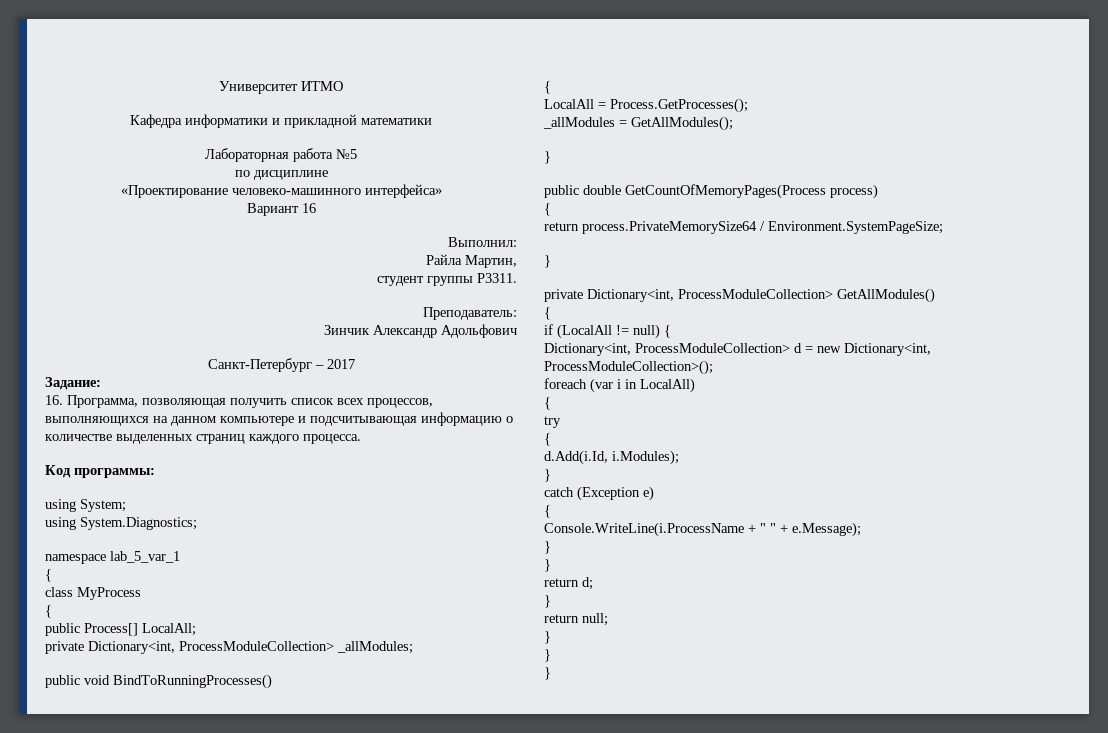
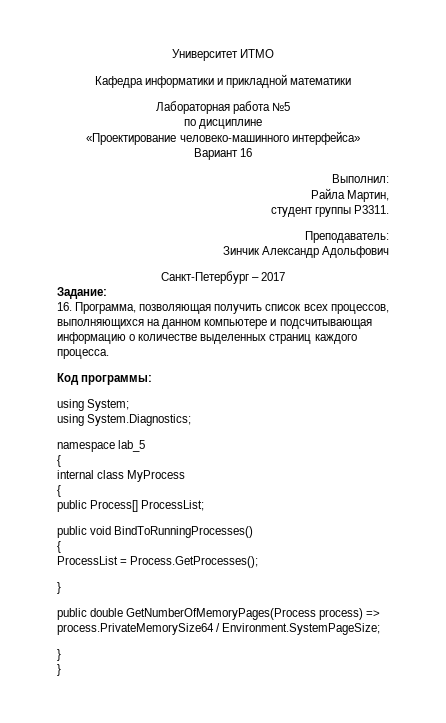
[110,551,180,563] [45,569,52,582] lab_5_var_1 // { // -> [118,440,146,452] [57,455,61,467] [57,470,94,479] lab_5 // { // internal
[142,623,196,636] [45,641,413,654] LocalAll; // private Dictionary<int, ProcessModuleCollection> _allModules; -> [141,500,205,511] ProcessList;
[544,99,594,109] LocalAll -> [57,556,118,565] ProcessList
[543,116,733,131] // _allModules = GetAllModules(); -> (259, 562) none
[625,184,826,199] GetCountOfMemoryPages(Process -> [126,608,317,620] GetNumberOfMemoryPages(Process
[544,203,551,216] [544,222,579,231] // { // return -> [366,610,381,617] =>
[544,288,935,303] [544,307,551,320] [544,324,671,339] [544,343,931,356] [544,360,713,375] [544,378,695,393] [544,397,551,410] [544,416,561,428] [544,433,551,446] [544,450,679,465] [544,469,551,482] [544,486,654,501] [544,505,551,518] [544,522,861,537] [544,541,551,554] [544,559,551,572] [544,577,593,590] [544,595,551,608] [544,613,608,626] [544,631,551,644] [544,649,551,662] // private Dictionary<int, ProcessModuleCollection> GetAllModules() // { // if (LocalAll != null) { // Dictionary<int, ProcessModuleCollection> d = new Dictionary<int, ProcessModuleCollection>(); // foreach (var i in LocalAll) // { // try // { // d.Add(i.Id, i.Modules); // } // catch (Exception e) // { // Console.WriteLine(i.ProcessName + " " + e.Message); // } // } // return d; // } // return null; // } // } -> (61, 655) none

